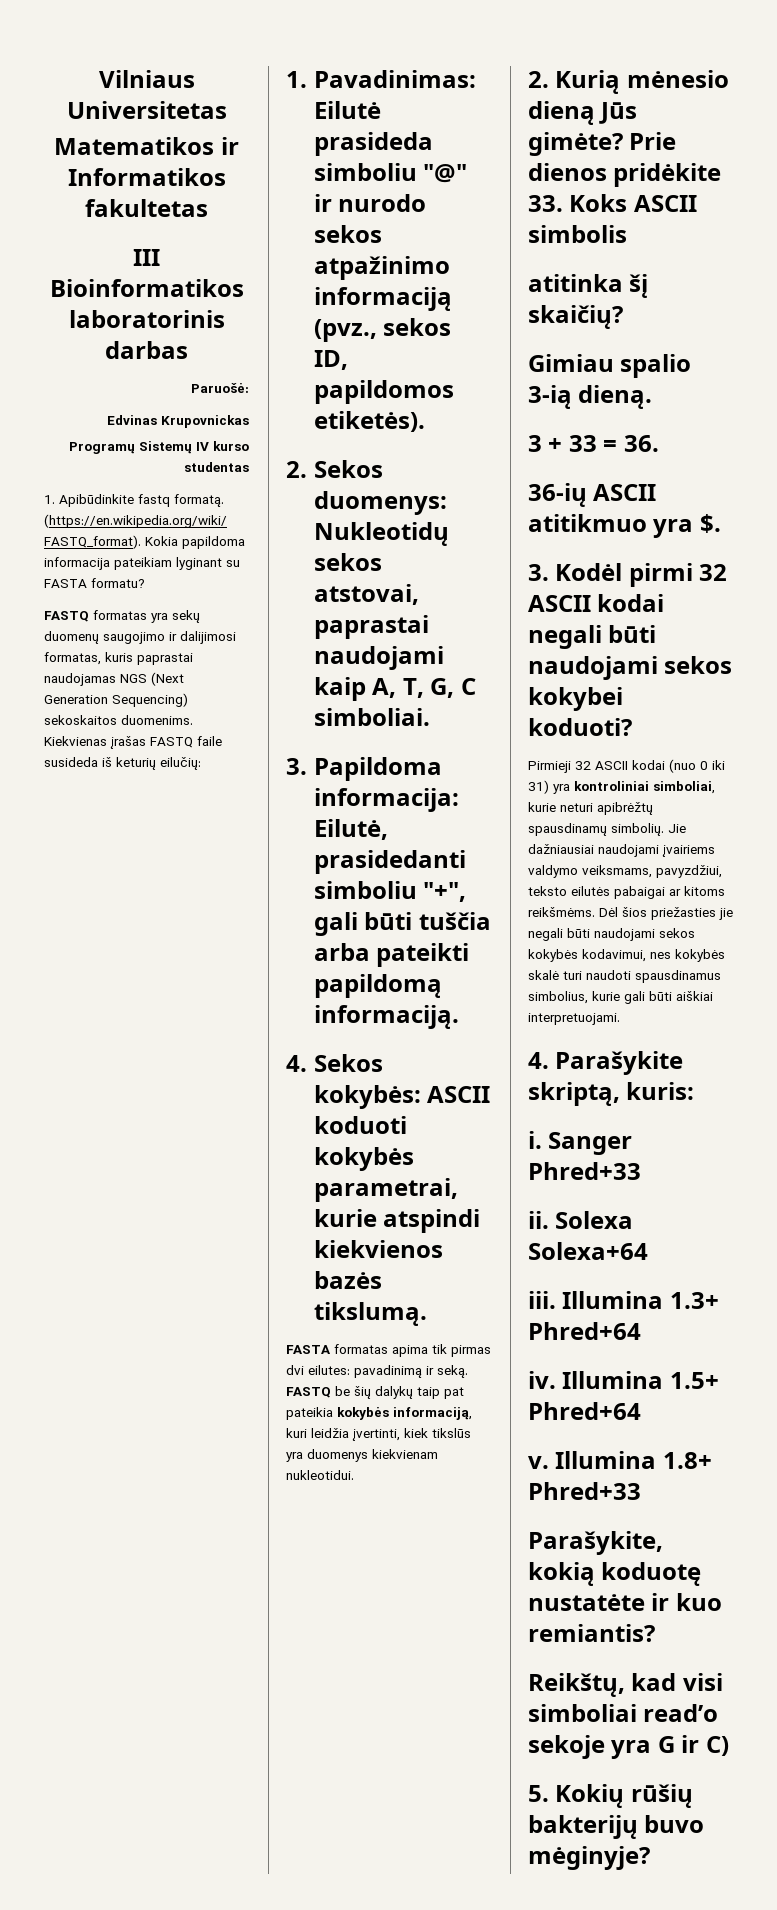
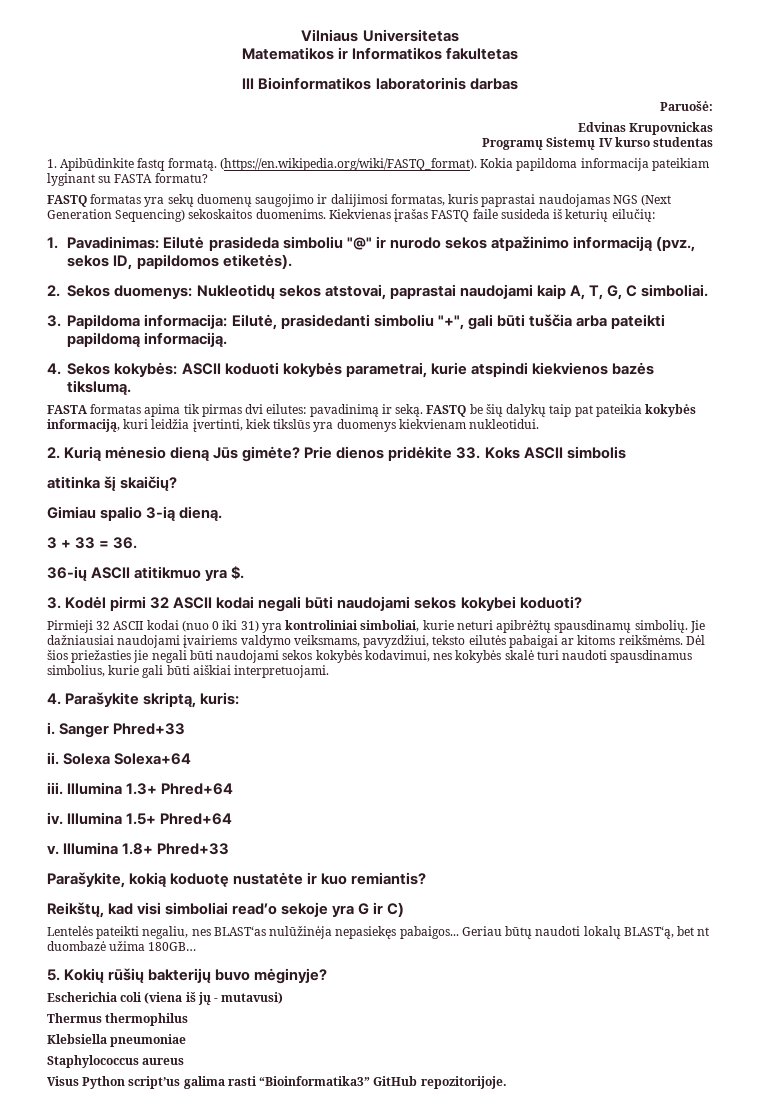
(729, 1746) none -> [47,926,710,939] [47,941,197,951] // Lentelės pateikti negaliu, nes BLAST‘as nulūžinėja nepasiekęs pabaigos... Geriau būtų naudoti lokalų BLAST‘ą, bet nt duombazė užima 180GB…
(650, 1858) none -> [47,992,284,1005] [47,1013,189,1026] [47,1034,187,1047] [47,1055,185,1068] [47,1076,507,1089] // Escherichia coli (viena iš jų - mutavusi) // Thermus thermophilus // Klebsiella pneumoniae // Staphylococcus aureus // Visus Python script’us galima rasti “Bioinformatika3” GitHub repozitorijoje.

